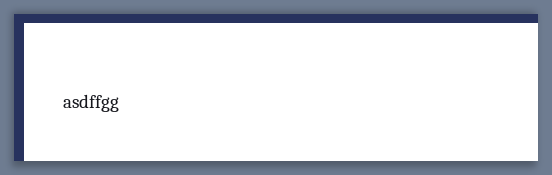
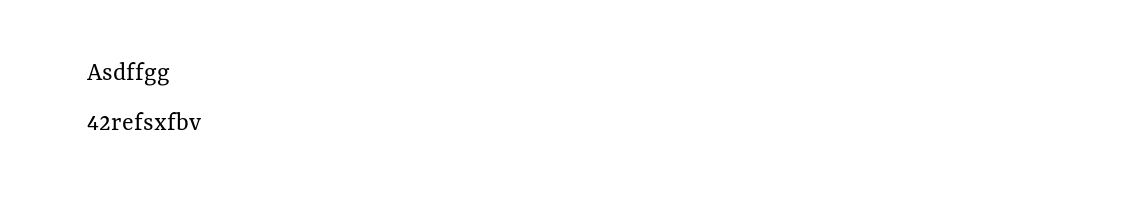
[63,94,119,112] asdffgg -> [87,62,170,86] [87,112,201,130] Asdffgg // 42refsxfbv

